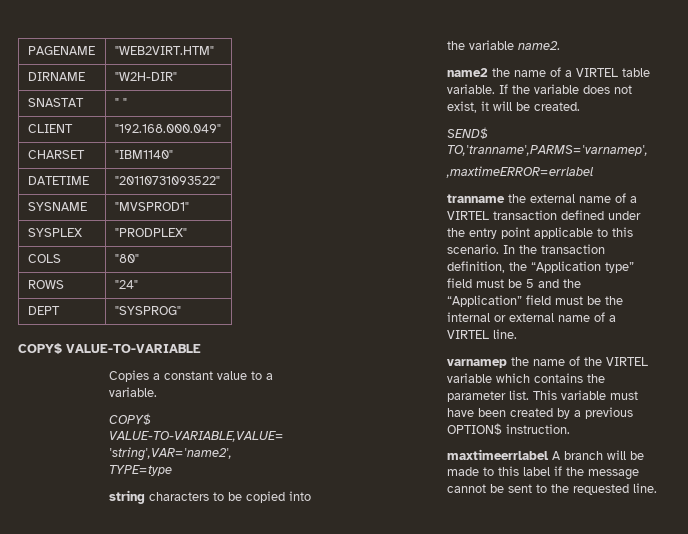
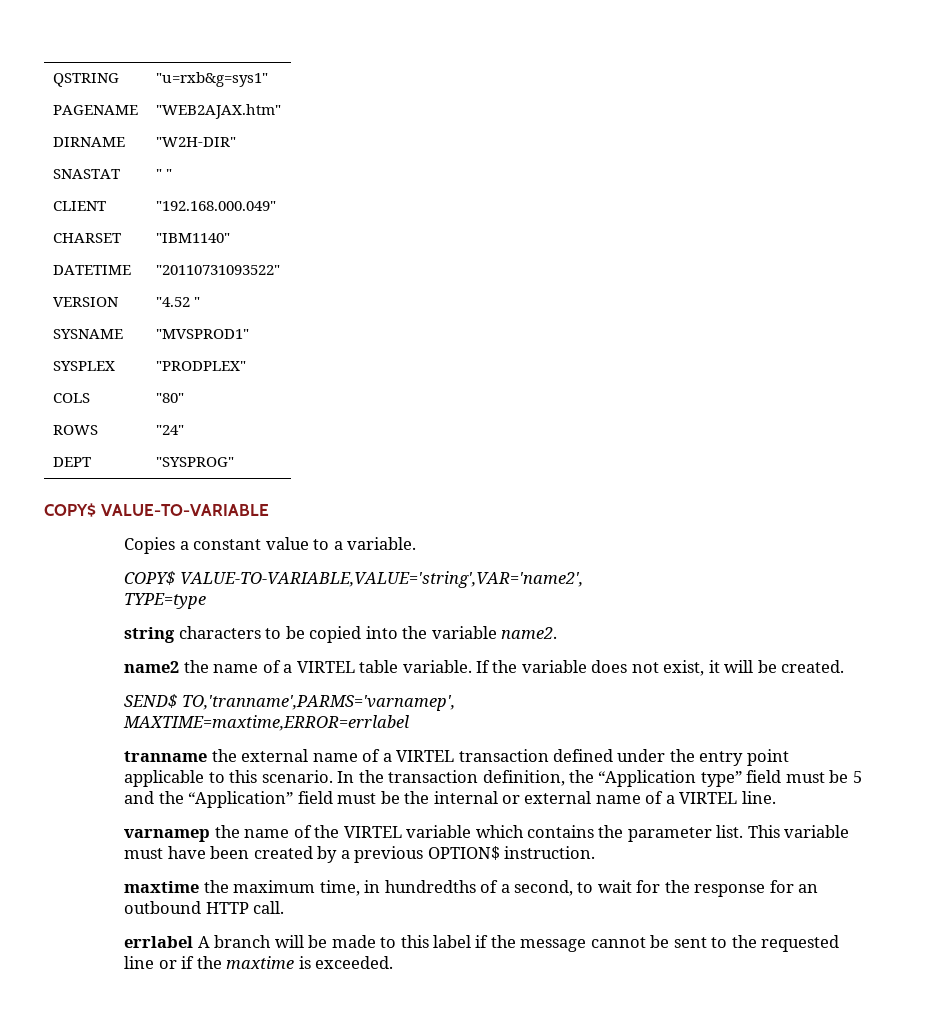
(27, 50) none -> [52,73,119,87] [155,72,268,87] QSTRING | "u=rxb&g=sys1" //
[114,46,214,55] "WEB2VIRT.HTM" -> [155,104,281,119] "WEB2AJAX.htm"
(220, 180) none -> [52,297,119,307] [155,297,200,307] // VERSION | "4.52 "
[445,166,594,178] ,maxtimeERROR=errlabel -> [123,715,410,731] MAXTIME=maxtime,ERROR=errlabel
[446,449,549,460] maxtimeerrlabel -> [124,880,819,897] [124,901,285,914] [124,936,194,948] maxtime the maximum time, in hundredths of a second, to wait for the response for an outbound HTTP call. // errlabel
[632,483,657,493] line. -> [124,956,394,969] line or if the maxtime is exceeded.

